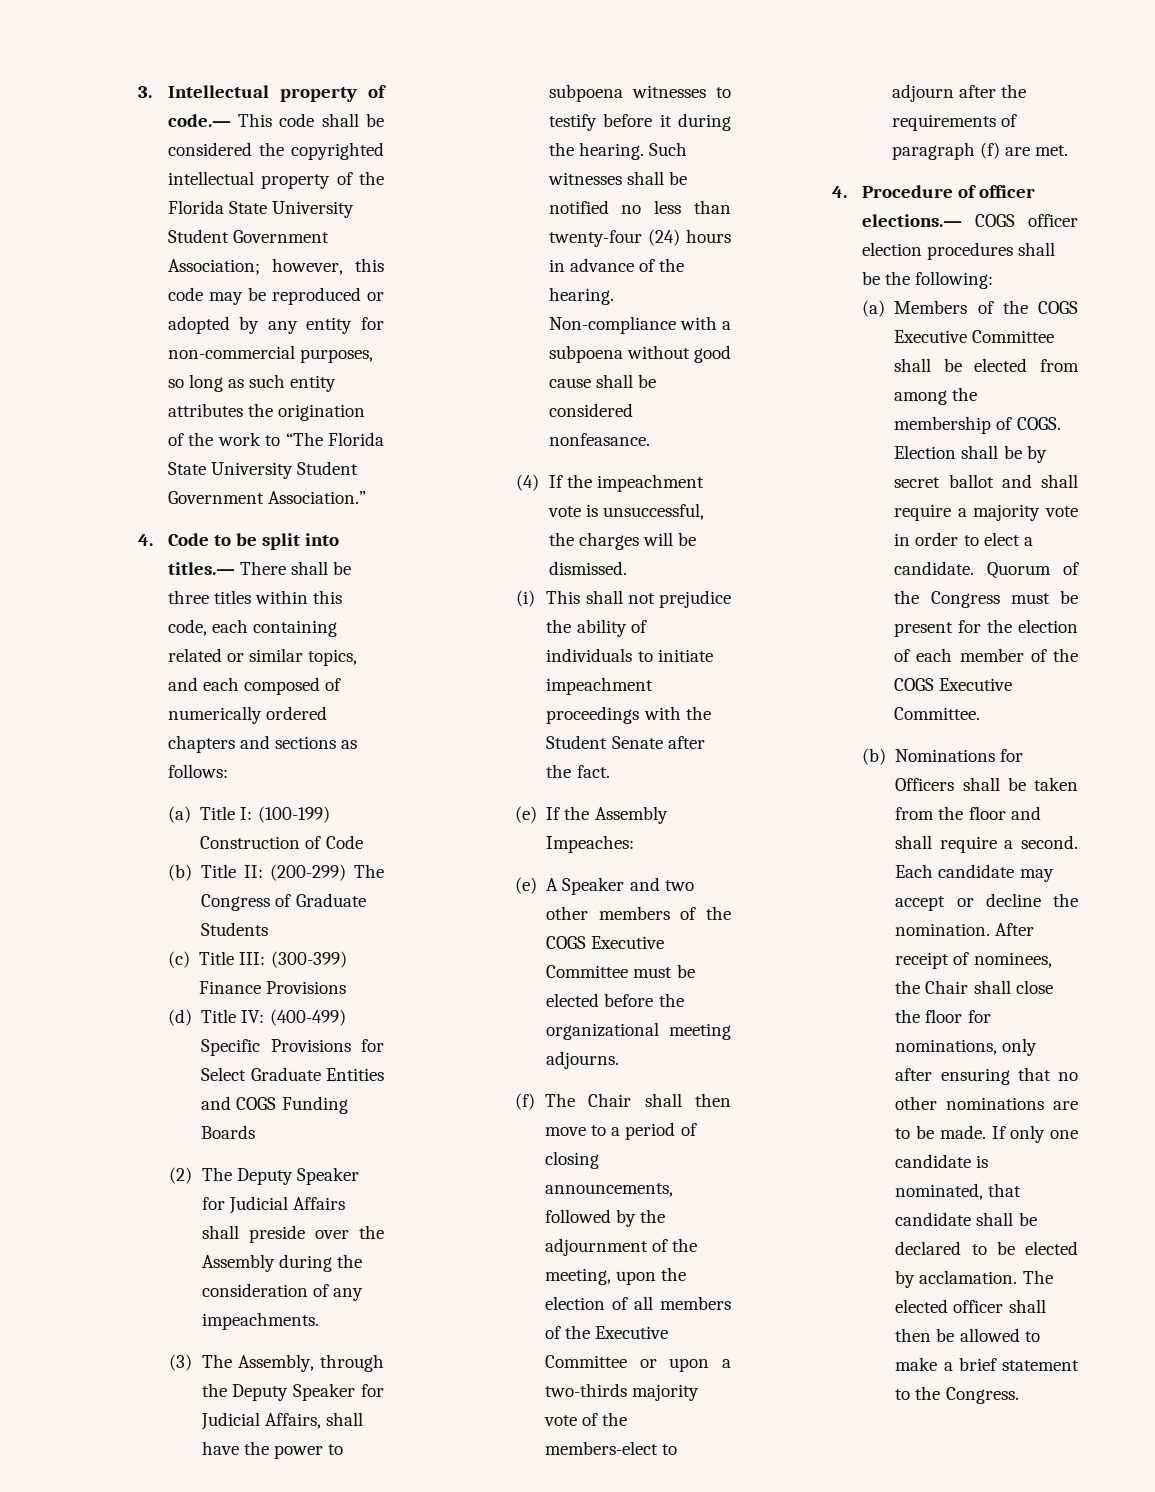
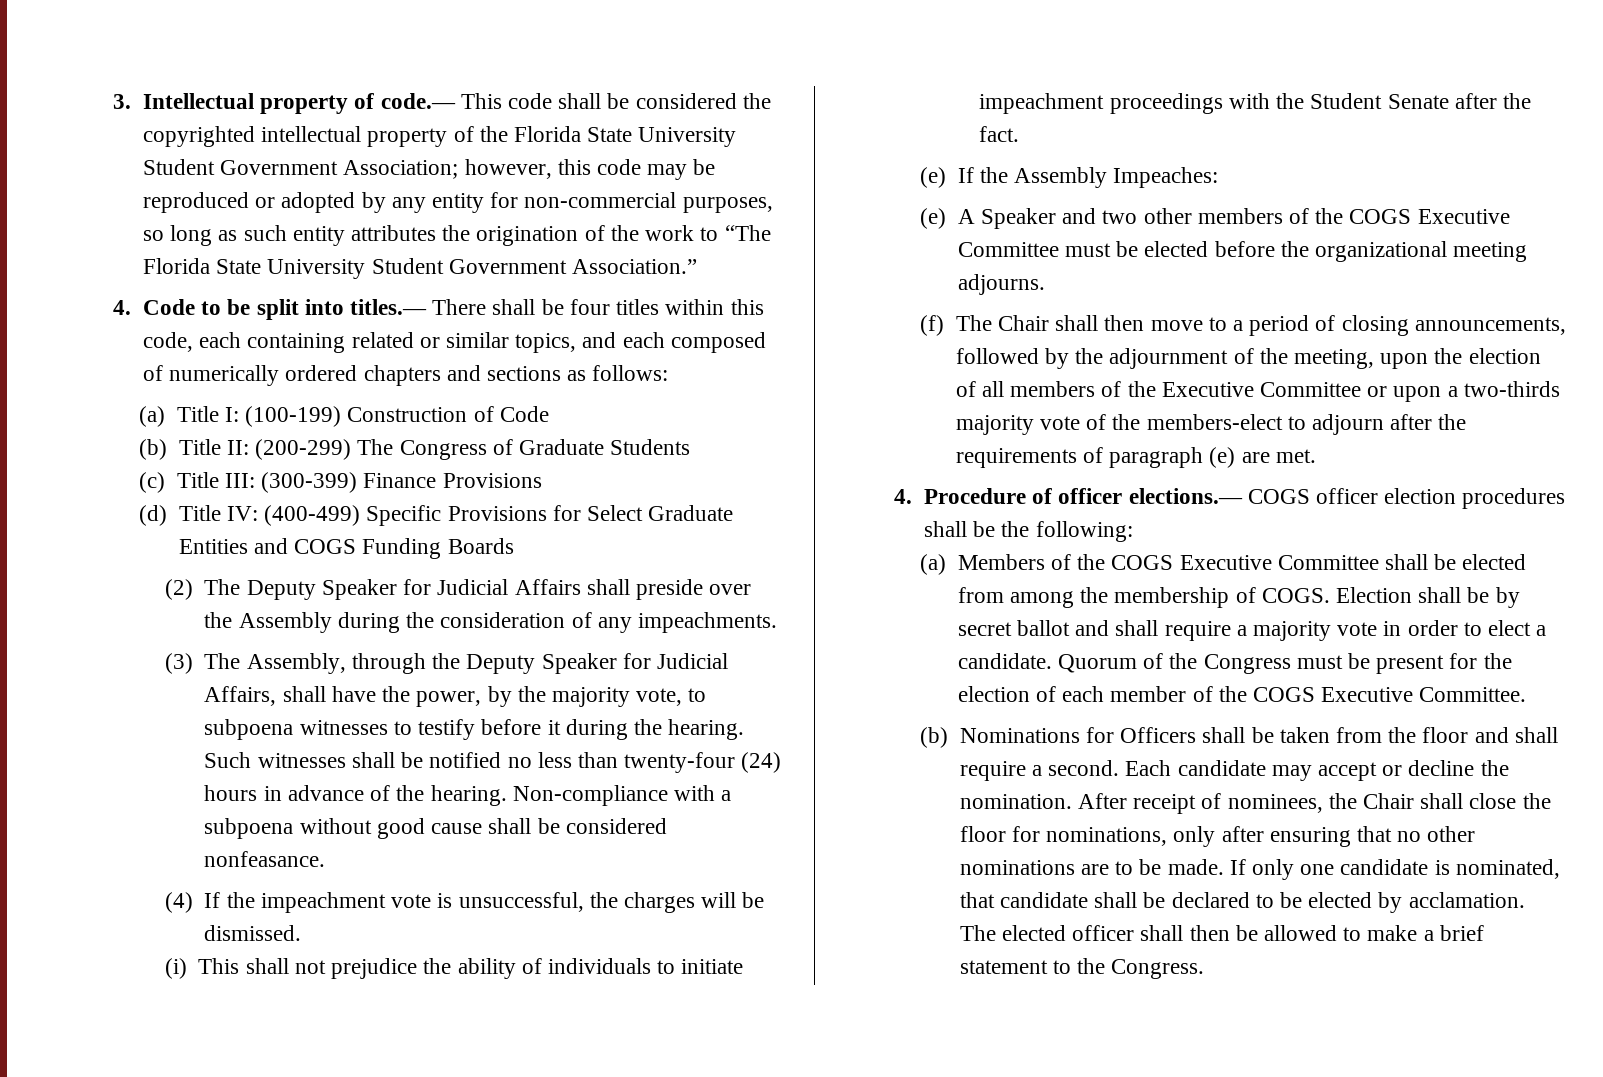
[167,590,209,604] three -> [569,299,610,315] four
[273,1445,323,1459] power -> [416,686,683,707] power, by the majority vote,
[980,142,1001,159] (f) -> [1209,447,1236,468] (e)

